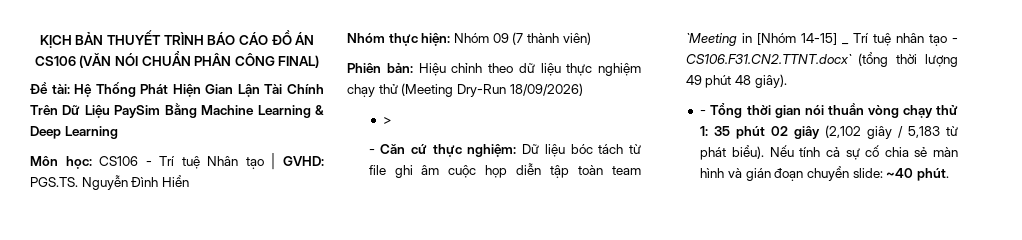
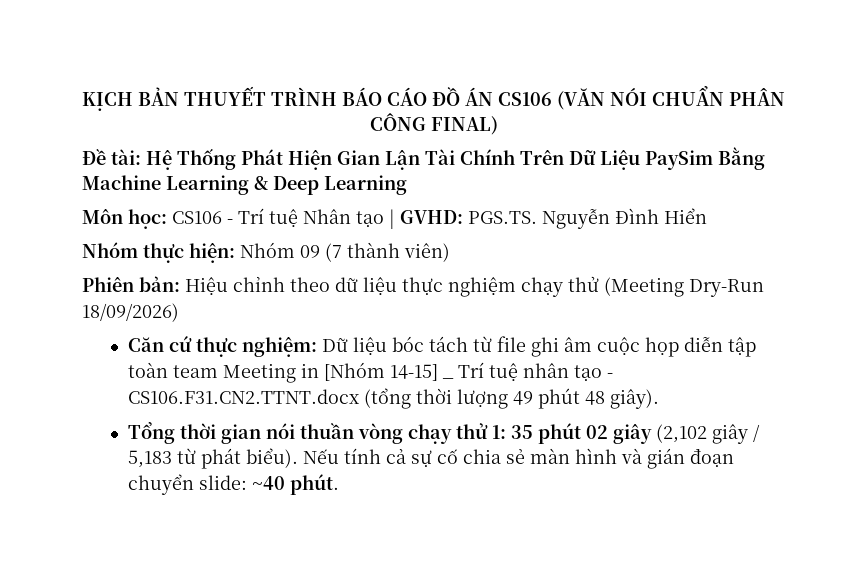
[383,116,392,124] [368,149,375,154] > // - -> (179, 312) none
[685,33,737,46] `Meeting -> [222,363,296,383] Meeting
[685,54,852,64] CS106.F31.CN2.TTNT.docx` -> [127,389,359,404] CS106.F31.CN2.TTNT.docx
[700,110,707,115] - -> (659, 399) none

